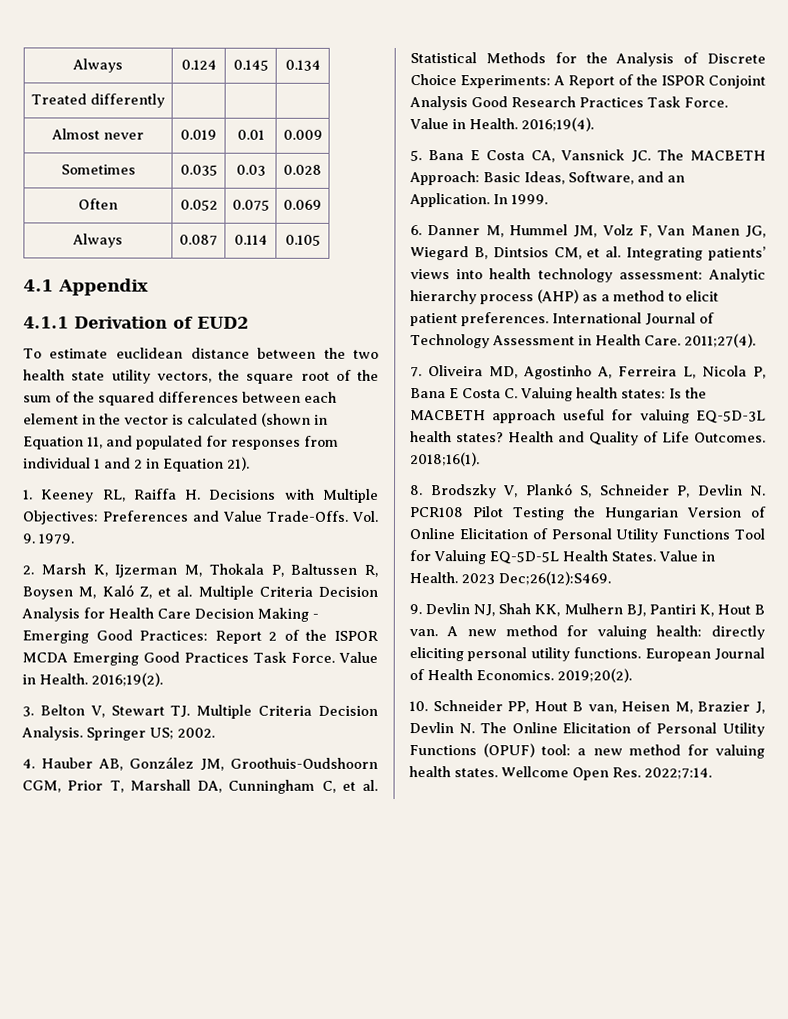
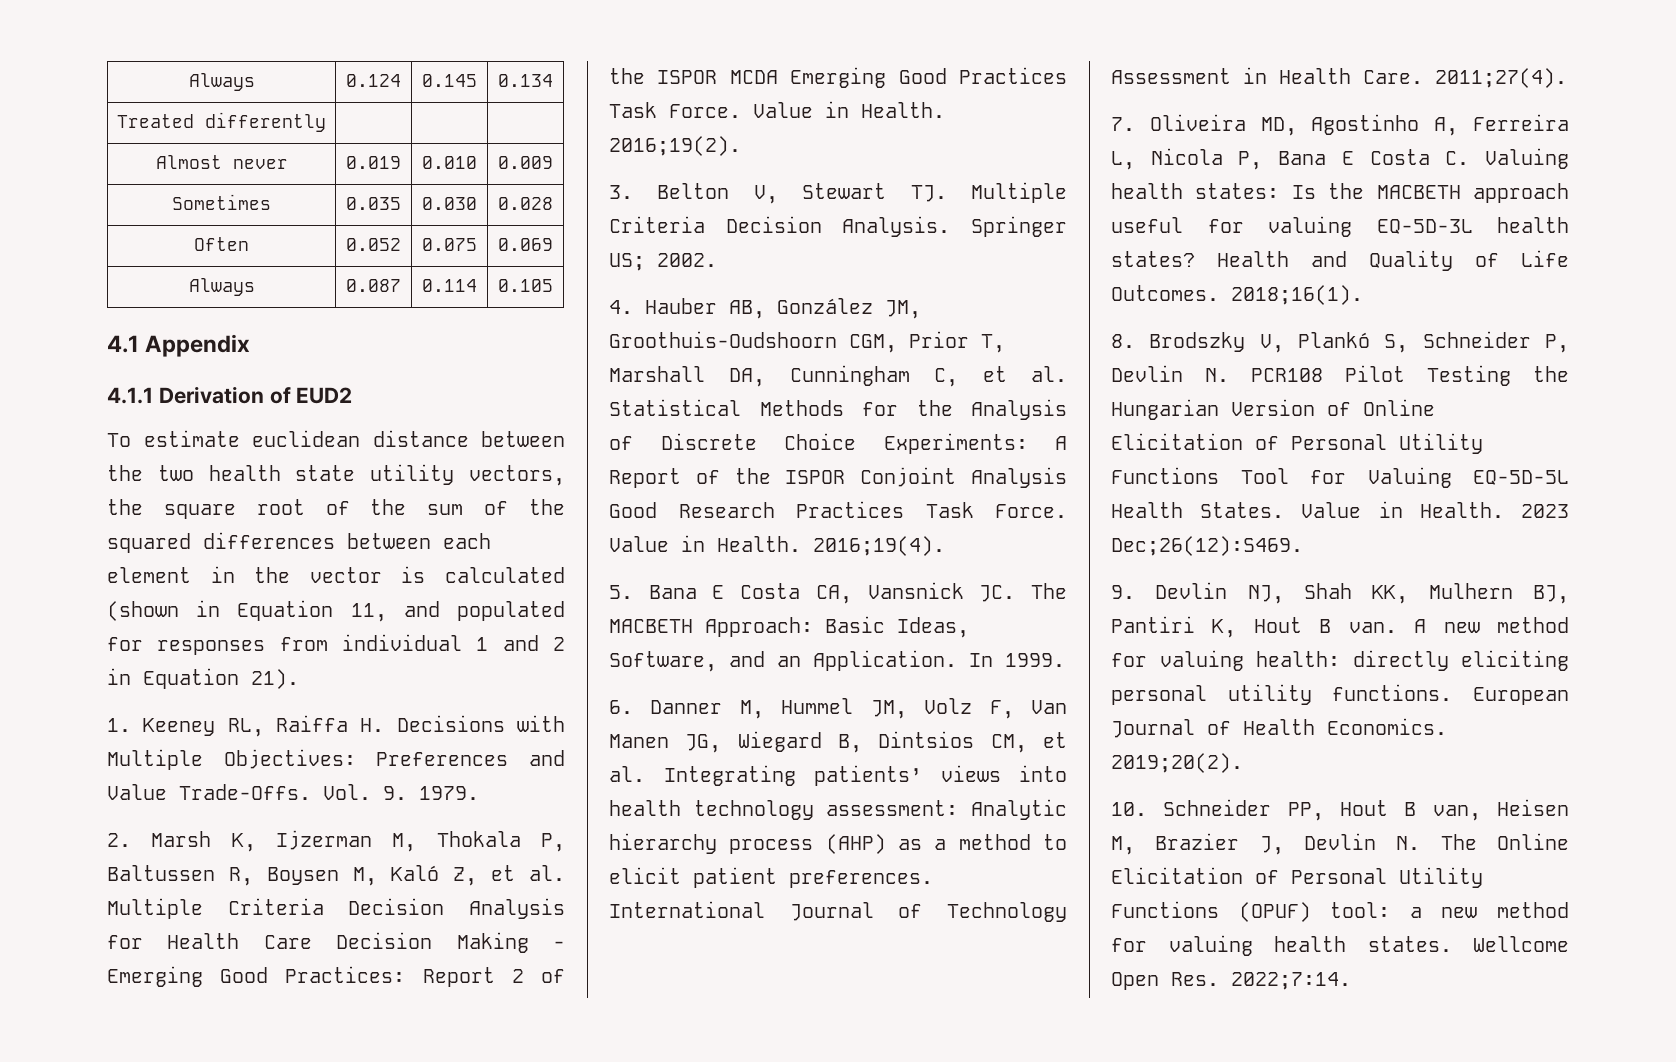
[236,129,265,140] 0.01 -> [422,156,477,169] 0.010
[235,164,266,176] 0.03 -> [422,197,477,210] 0.030

